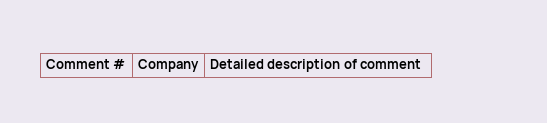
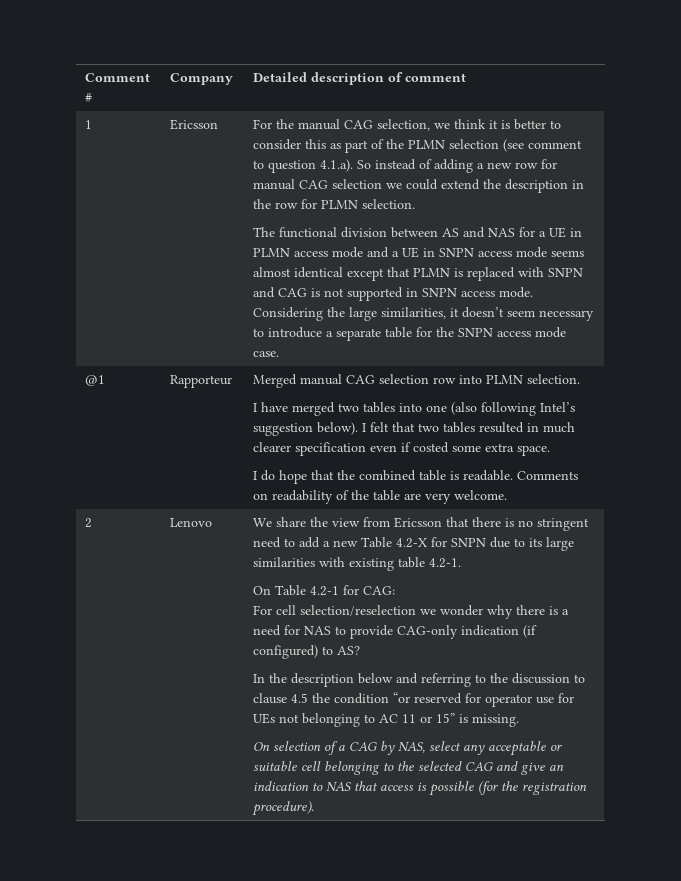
(422, 64) none -> [85,120,93,129] [170,119,219,130] [253,119,562,131] [253,139,583,153] [253,159,558,173] [253,179,585,193] [253,199,416,209] [253,227,583,238] [253,247,585,258] [253,267,584,281] [253,287,534,301] [253,307,595,321] [253,327,567,341] [253,351,280,357] [85,375,106,386] [170,375,233,388] [253,374,581,388] [253,402,576,416] [253,422,576,436] [253,442,551,456] [253,470,579,484] [253,490,508,504] [85,518,93,528] [170,518,213,527] [253,517,590,531] [253,537,575,551] [253,557,462,571] [253,585,396,596] [253,605,570,619] [253,625,538,639] [253,645,361,659] [253,673,586,687] [253,692,575,707] [253,713,520,727] [253,741,563,756] [253,761,565,775] [253,781,588,796] [252,801,315,816] // 1 | Ericsson | For the manual CAG selection, we think it is better to consider this as part of the PLMN selection (see comment to question 4.1.a). So instead of adding a new row for manual CAG selection we could extend the description in the row for PLMN selection. // The functional division between AS and NAS for a UE in PLMN access mode and a UE in SNPN access mode seems almost identical except that PLMN is replaced with SNPN and CAG is not supported in SNPN access mode. Considering the large similarities, it doesn’t seem necessary to introduce a separate table for the SNPN access mode case. // @1 | Rapporteur | Merged manual CAG selection row into PLMN selection. // I have merged two tables into one (also following Intel’s suggestion below). I felt that two tables resulted in much clearer specification even if costed some extra space. // I do hope that the combined table is readable. Comments on readability of the table are very welcome. // 2 | Lenovo | We share the view from Ericsson that there is no stringent need to add a new Table 4.2-X for SNPN due to its large similarities with existing table 4.2-1. // On Table 4.2-1 for CAG: // For cell selection/reselection we wonder why there is a need for NAS to provide CAG-only indication (if configured) to AS? // In the description below and referring to the discussion to clause 4.5 the condition “or reserved for operator use for UEs not belonging to AC 11 or 15” is missing. // On selection of a CAG by NAS, select any acceptable or suitable cell belonging to the selected CAG and give an indication to NAS that access is possible (for the registration procedure).

